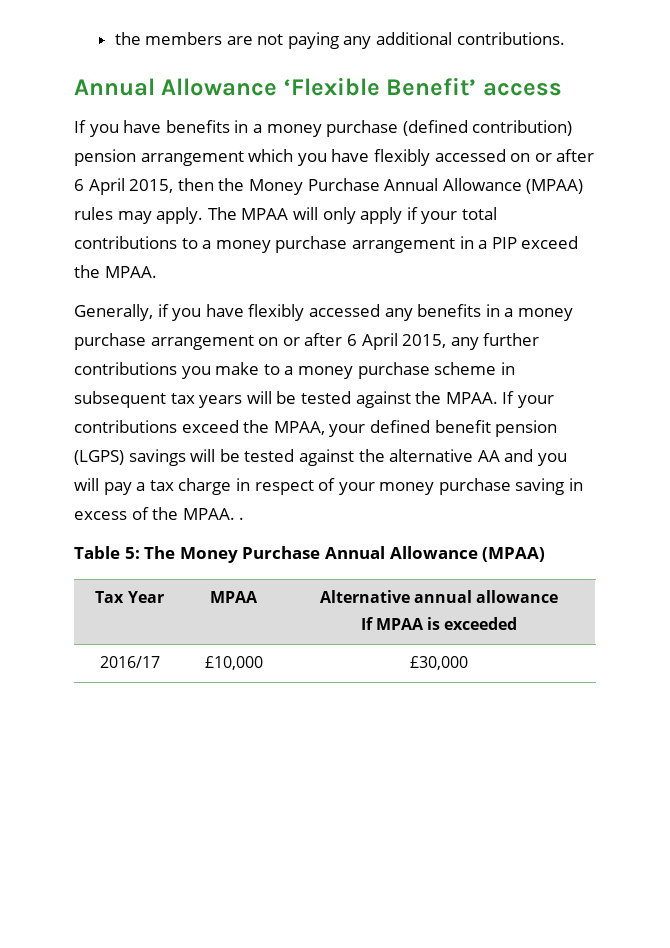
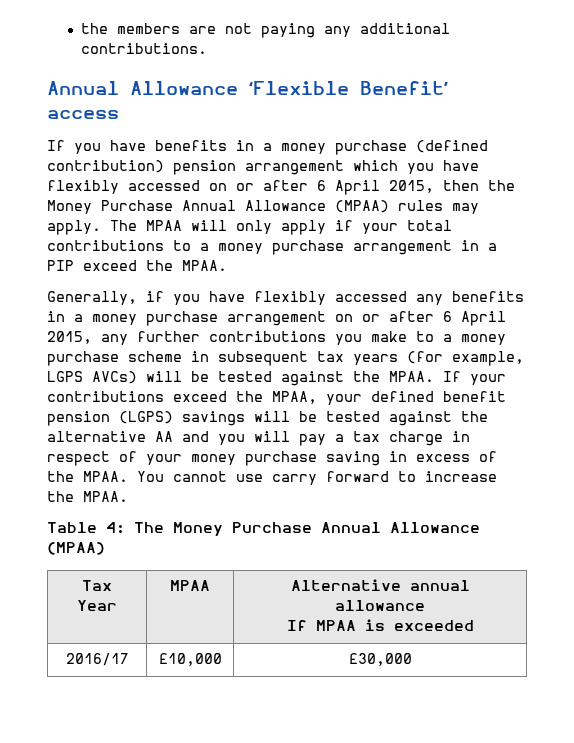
(243, 401) none -> [407,351,524,366] [47,371,137,384] (for example, LGPS AVCs)
[239,517,245,520] . -> [137,471,497,485] [47,491,128,502] You cannot use carry forward to increase the MPAA.
[124,547,140,559] 5: -> [106,522,125,534] 4:

